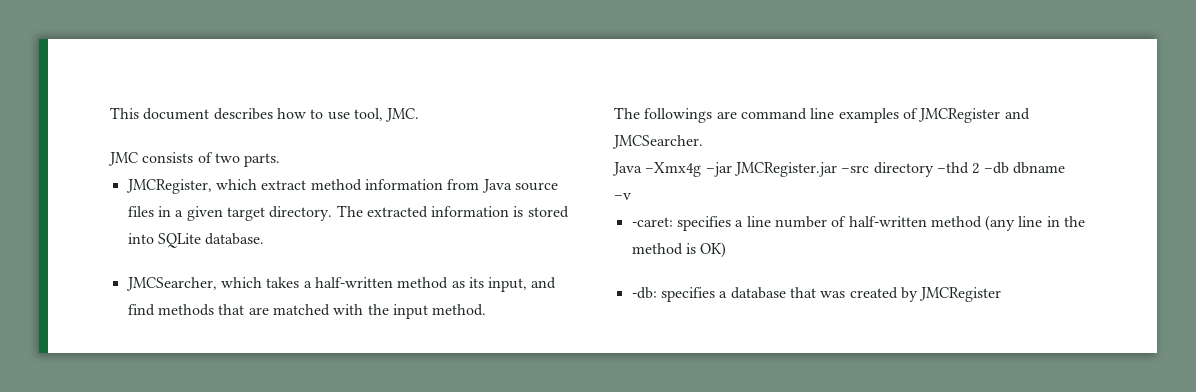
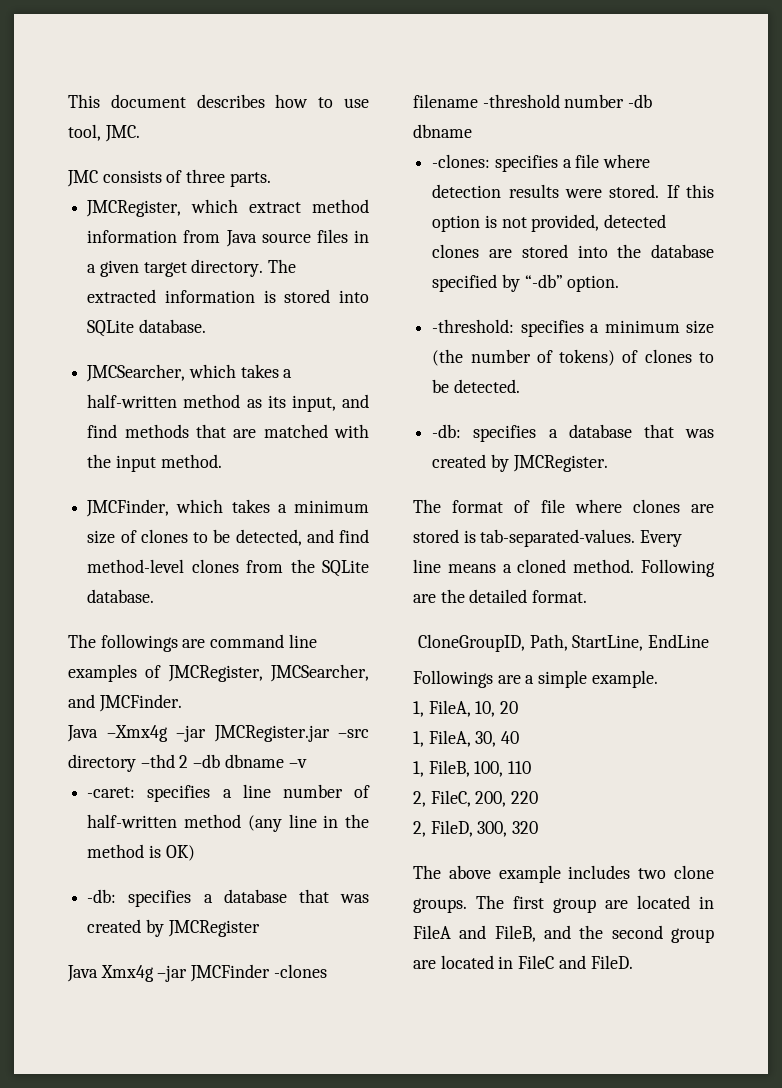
[214,153,240,163] two -> [186,169,226,183] three
(487, 310) none -> [86,499,369,517] [87,529,369,546] [87,559,369,577] [87,589,155,603] // JMCFinder, which takes a minimum size of clones to be detected, and find method-level clones from the SQLite database.
[918,108,1030,123] [612,135,703,149] JMCRegister and JMCSearcher. -> [167,664,369,682] [68,694,182,712] JMCRegister, JMCSearcher, and JMCFinder.
(1002, 294) none -> [67,964,327,982] [413,94,653,108] [413,124,472,138] [432,154,651,172] [432,184,714,198] [432,214,667,232] [432,244,714,258] [432,274,620,292] [432,319,714,337] [432,349,714,366] [432,379,520,393] [432,424,714,442] [432,454,608,472] [413,499,714,513] [413,529,683,547] [413,559,715,577] [413,589,588,603] [417,634,710,652] [413,670,658,688] [413,700,519,717] [413,730,520,747] [413,760,532,777] [413,790,539,807] [413,820,539,837] [413,865,714,883] [413,895,714,913] [413,925,714,943] [413,955,633,969] // Java Xmx4g –jar JMCFinder -clones filename -threshold number -db dbname // -clones: specifies a file where detection results were stored. If this option is not provided, detected clones are stored into the database specified by “-db” option. // -threshold: specifies a minimum size (the number of tokens) of clones to be detected. // -db: specifies a database that was created by JMCRegister. // The format of file where clones are stored is tab-separated-values. Every line means a cloned method. Following are the detailed format. // CloneGroupID, Path, StartLine, EndLine // Followings are a simple example. // 1, FileA, 10, 20 // 1, FileA, 30, 40 // 1, FileB, 100, 110 // 2, FileC, 200, 220 // 2, FileD, 300, 320 // The above example includes two clone groups. The first group are located in FileA and FileB, and the second group are located in FileC and FileD.

